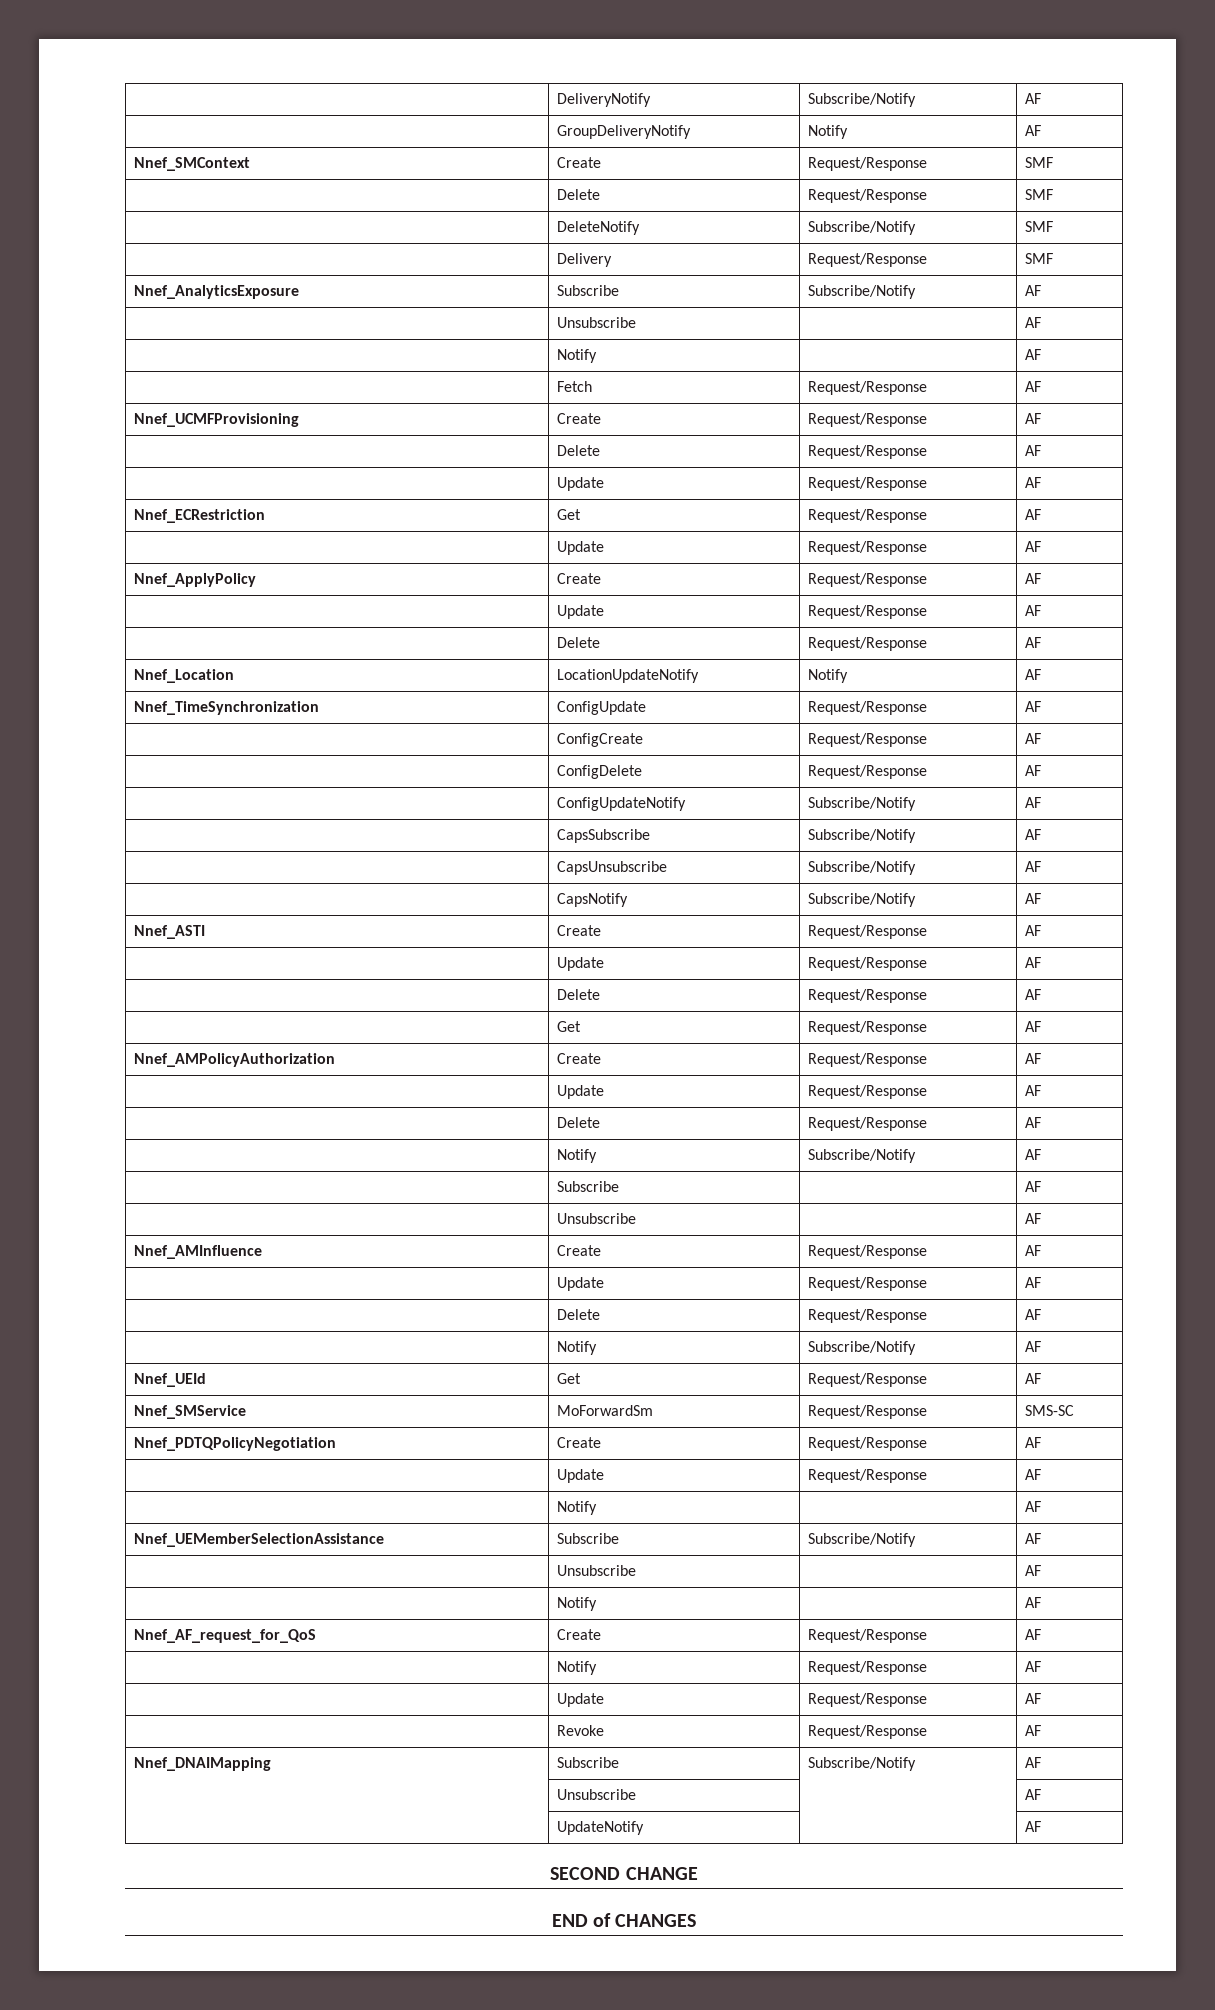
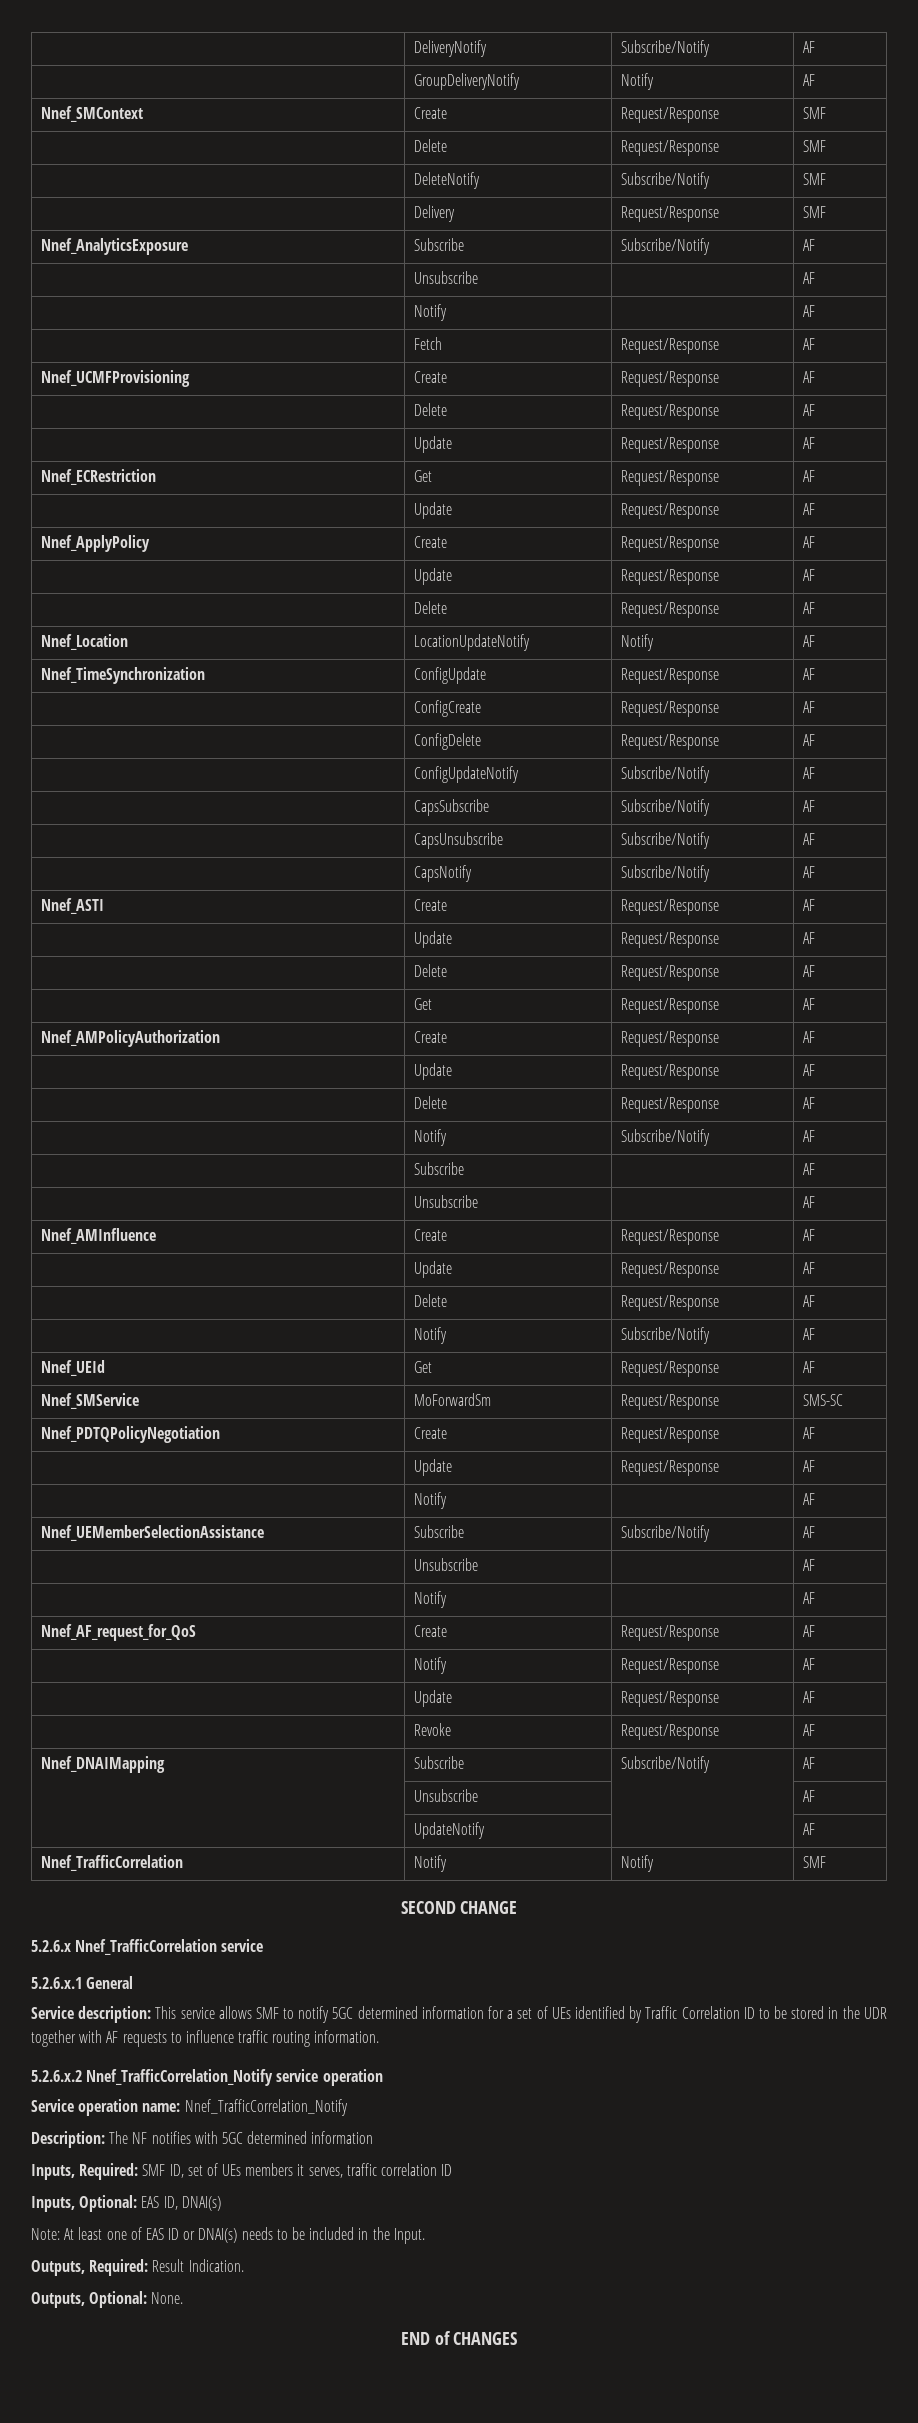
[550,1867,698,1880] // SECOND CHANGE -> [40,1855,183,1871] [413,1855,447,1872] [620,1855,654,1872] [802,1856,826,1868] [400,1901,518,1914] [31,1939,264,1955] [31,1976,134,1989] [31,2006,887,2023] [31,2030,380,2047] [31,2069,383,2086] [31,2099,348,2116] [31,2131,374,2148] [31,2163,453,2180] [31,2195,221,2212] [31,2227,425,2244] [31,2259,244,2276] [31,2291,184,2308] // Nnef_TrafficCorrelation | Notify | Notify | SMF // SECOND CHANGE // 5.2.6.x Nnef_TrafficCorrelation service // 5.2.6.x.1 General // Service description: This service allows SMF to notify 5GC determined information for a set of UEs identified by Traffic Correlation ID to be stored in the UDR together with AF requests to influence traffic routing information. // 5.2.6.x.2 Nnef_TrafficCorrelation_Notify service operation // Service operation name: Nnef_TrafficCorrelation_Notify // Description: The NF notifies with 5GC determined information // Inputs, Required: SMF ID, set of UEs members it serves, traffic correlation ID // Inputs, Optional: EAS ID, DNAI(s) // Note: At least one of EAS ID or DNAI(s) needs to be included in the Input. // Outputs, Required: Result Indication. // Outputs, Optional: None.

